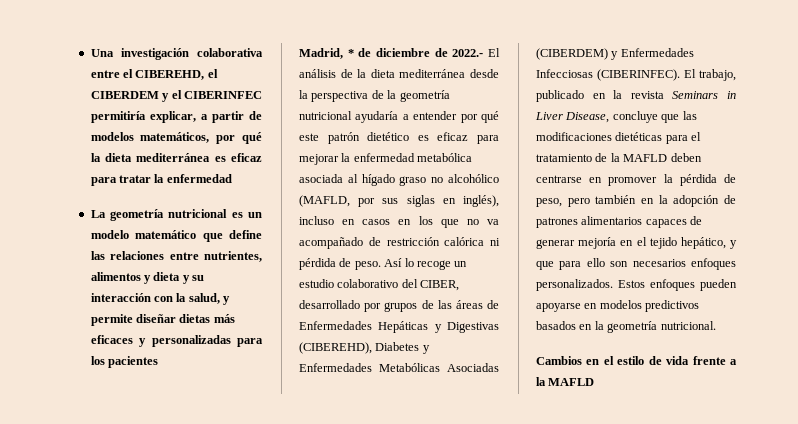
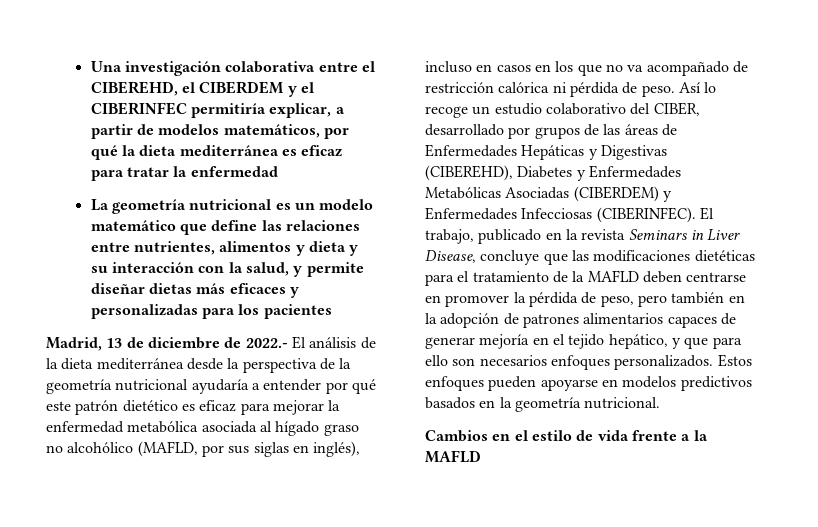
[347,49,354,57] * -> [106,338,123,348] 13

